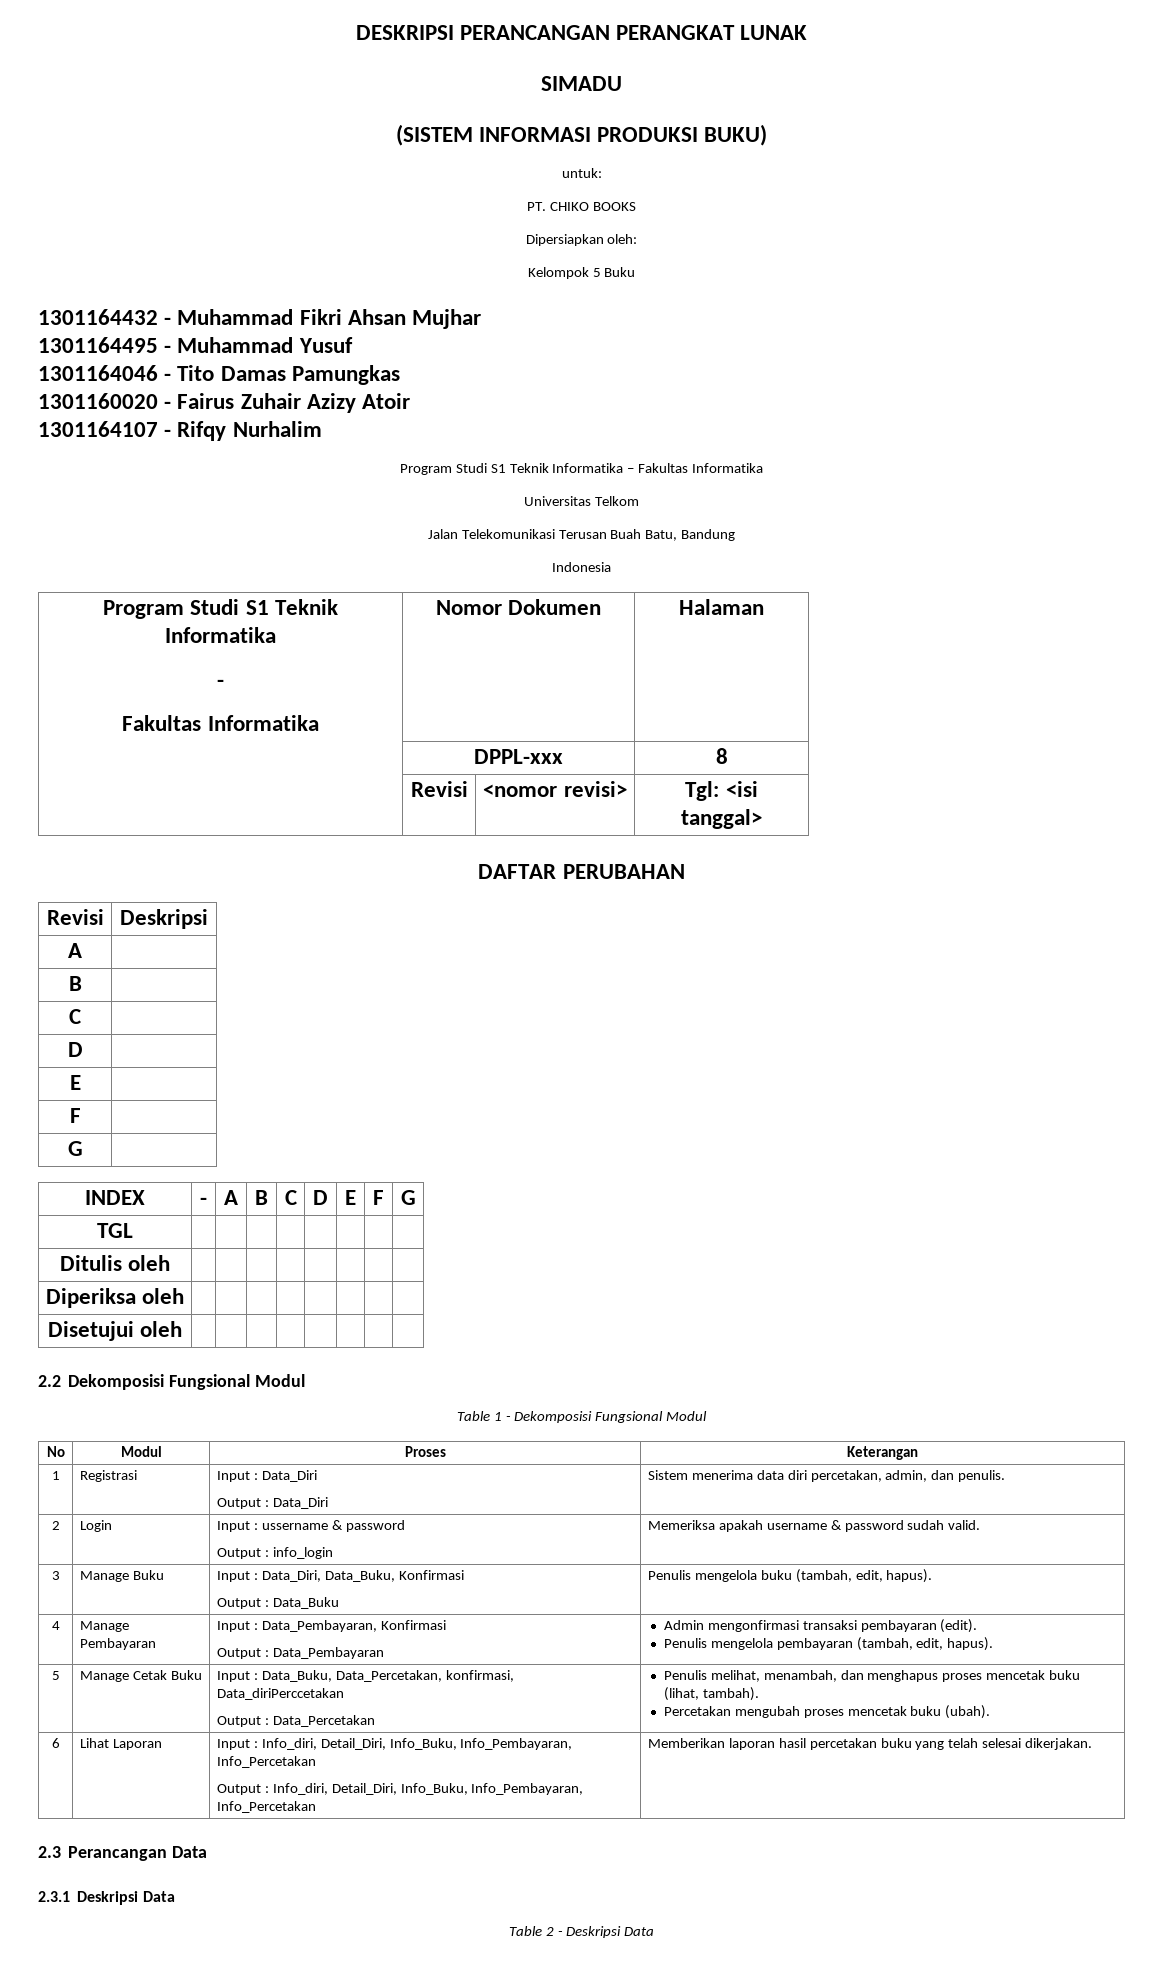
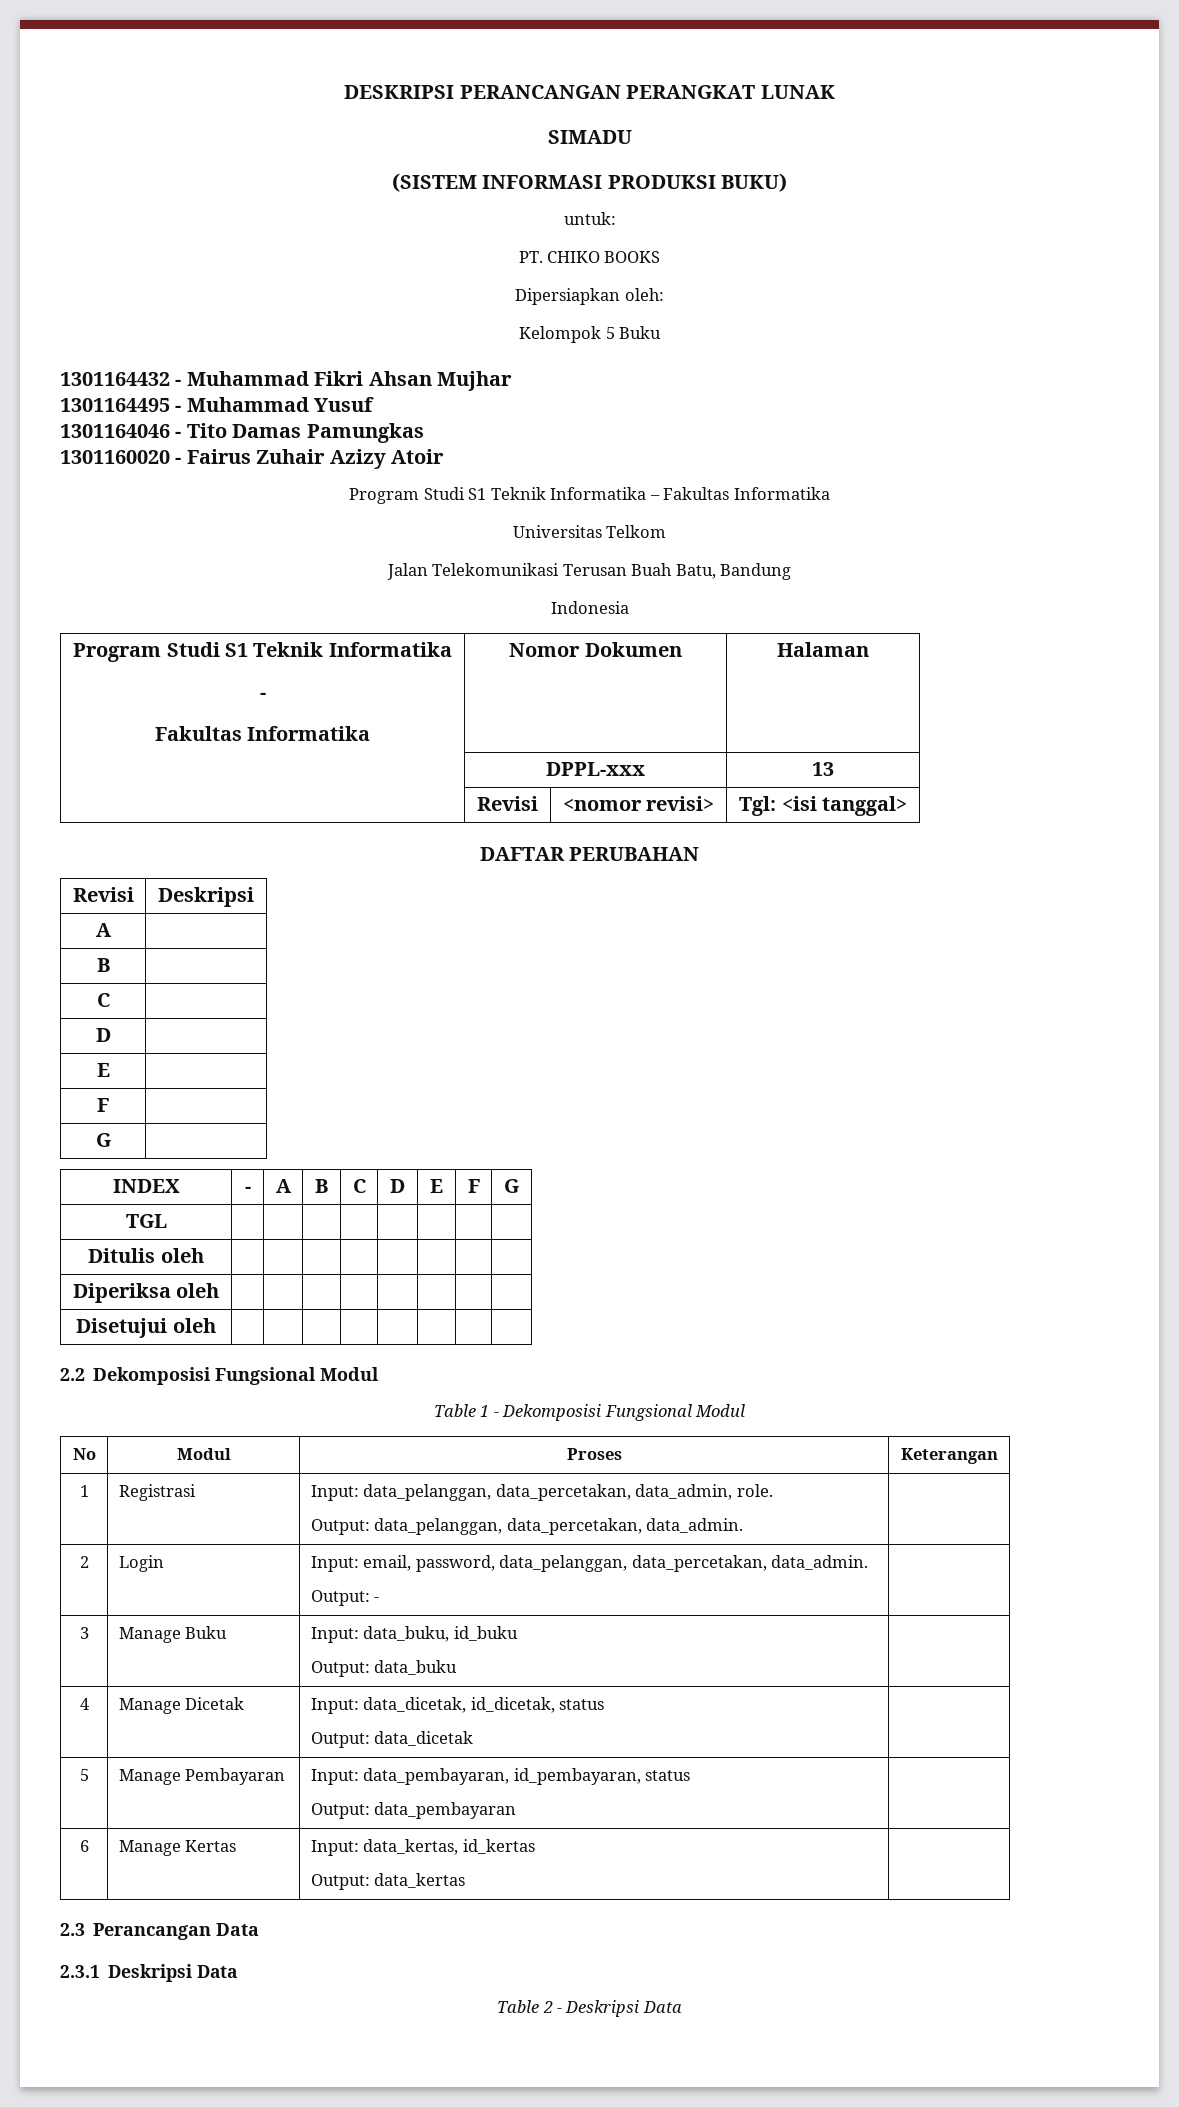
[38,421,322,441] // 1301164107 - Rifqy Nurhalim -> (444, 456) none
[715,748,728,764] 8 -> [812,762,834,776] 13
[216,1470,317,1482] [216,1497,328,1509] [647,1470,1006,1482] [51,1521,60,1530] [79,1520,112,1532] [216,1520,405,1532] [216,1547,333,1559] [647,1520,981,1532] [51,1571,60,1580] [79,1570,164,1582] [216,1570,464,1582] [216,1597,339,1609] [647,1569,933,1583] [51,1621,60,1630] [79,1621,129,1632] [79,1638,156,1650] [216,1620,446,1632] [216,1647,384,1659] [663,1619,978,1633] [663,1637,994,1651] [51,1671,60,1680] [79,1670,202,1682] [216,1670,514,1682] [216,1688,344,1700] [216,1715,375,1727] [663,1670,1081,1682] [663,1687,759,1701] [663,1705,991,1719] [51,1738,60,1748] [79,1738,162,1750] [216,1738,573,1750] [216,1756,316,1768] [216,1783,584,1795] [216,1801,316,1813] [647,1738,1093,1750] Input : Data_Diri // Output : Data_Diri | Sistem menerima data diri percetakan, admin, dan penulis. // 2 | Login | Input : ussername & password // Output : info_login | Memeriksa apakah username & password sudah valid. // 3 | Manage Buku | Input : Data_Diri, Data_Buku, Konfirmasi // Output : Data_Buku | Penulis mengelola buku (tambah, edit, hapus). // 4 | Manage Pembayaran | Input : Data_Pembayaran, Konfirmasi // Output : Data_Pembayaran | Admin mengonfirmasi transaksi pembayaran (edit). // Penulis mengelola pembayaran (tambah, edit, hapus). // 5 | Manage Cetak Buku | Input : Data_Buku, Data_Percetakan, konfirmasi, Data_diriPerccetakan // Output : Data_Percetakan | Penulis melihat, menambah, dan menghapus proses mencetak buku (lihat, tambah). // Percetakan mengubah proses mencetak buku (ubah). // 6 | Lihat Laporan | Input : Info_diri, Detail_Diri, Info_Buku, Info_Pembayaran, Info_Percetakan // Output : Info_diri, Detail_Diri, Info_Buku, Info_Pembayaran, Info_Percetakan | Memberikan laporan hasil percetakan buku yang telah selesai dikerjakan. -> [310,1484,773,1501] [310,1518,744,1535] [79,1556,89,1568] [118,1555,164,1572] [310,1555,869,1572] [310,1590,380,1606] [79,1627,89,1639] [118,1626,228,1643] [310,1626,518,1643] [310,1660,458,1677] [79,1698,89,1710] [118,1697,245,1714] [310,1697,605,1714] [310,1731,474,1748] [79,1769,89,1781] [118,1768,286,1785] [310,1768,691,1785] [310,1802,517,1819] [79,1840,89,1852] [118,1840,237,1856] [310,1839,535,1856] [310,1873,466,1890] Input: data_pelanggan, data_percetakan, data_admin, role. // Output: data_pelanggan, data_percetakan, data_admin. | // 2 | Login | Input: email, password, data_pelanggan, data_percetakan, data_admin. // Output: - | // 3 | Manage Buku | Input: data_buku, id_buku // Output: data_buku | // 4 | Manage Dicetak | Input: data_dicetak, id_dicetak, status // Output: data_dicetak | // 5 | Manage Pembayaran | Input: data_pembayaran, id_pembayaran, status // Output: data_pembayaran | // 6 | Manage Kertas | Input: data_kertas, id_kertas // Output: data_kertas |

